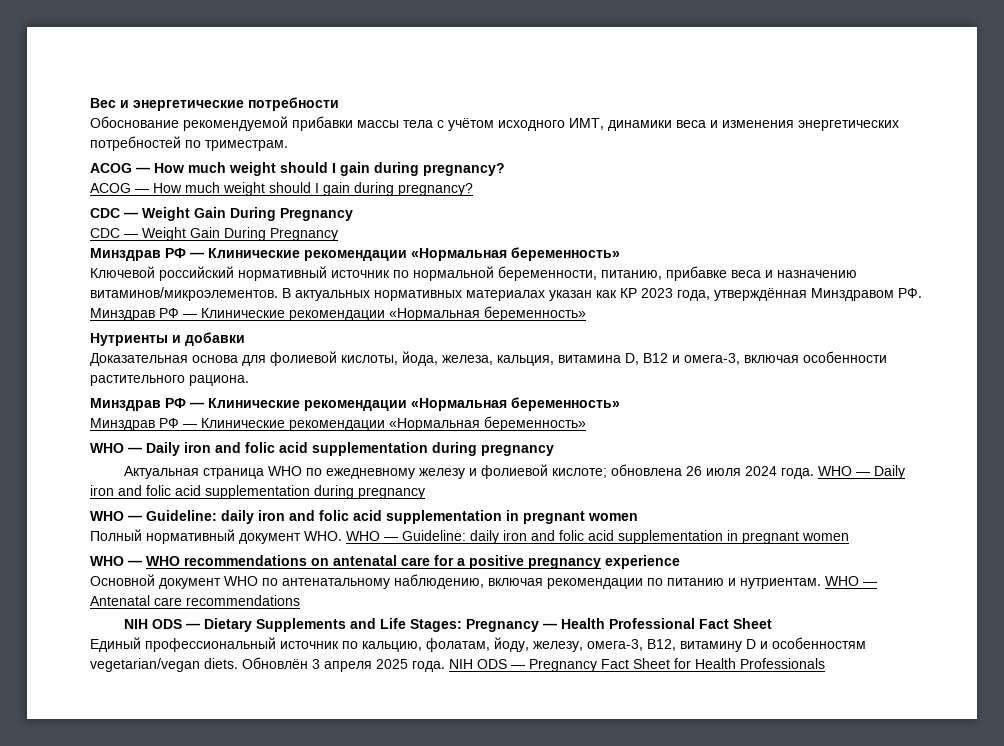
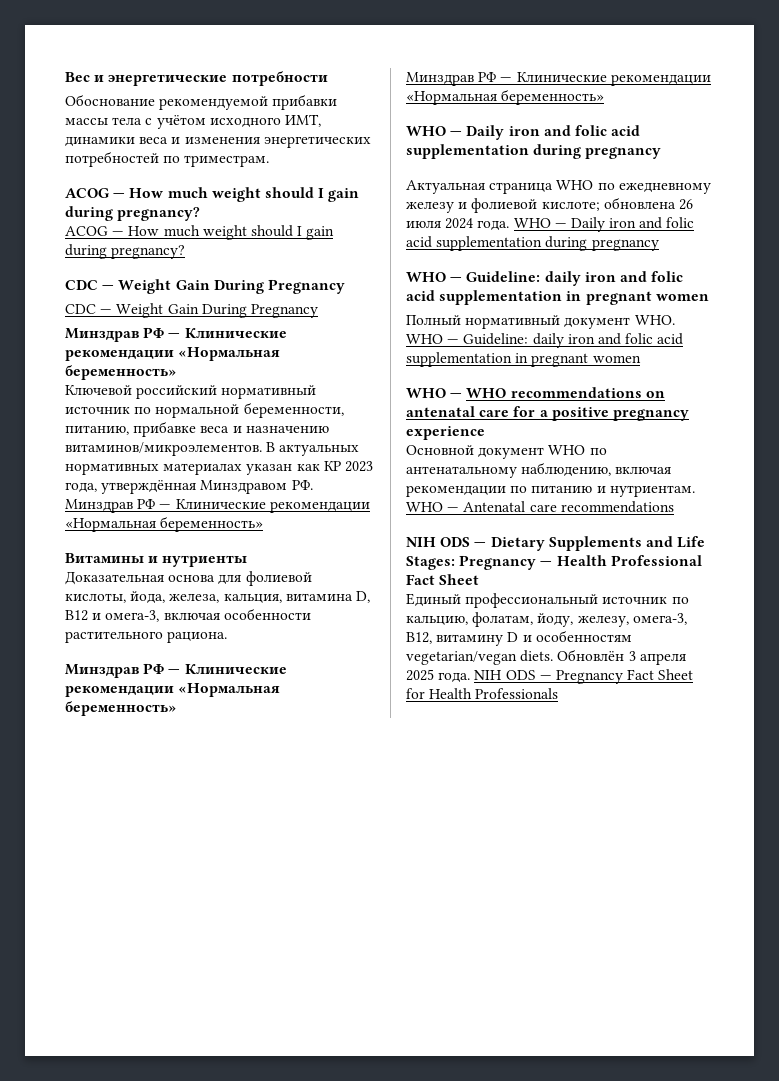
[90,332,245,346] Нутриенты и добавки -> [65,553,248,567] Витамины и нутриенты

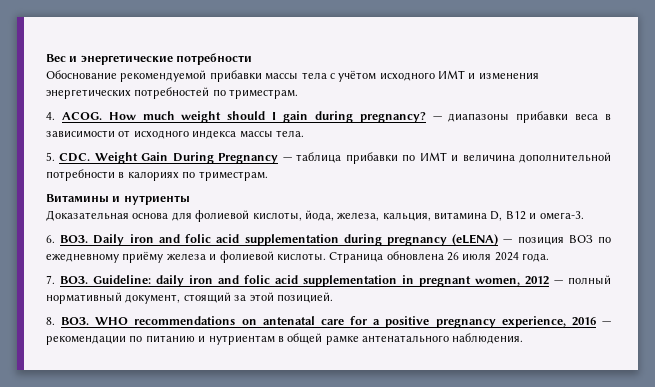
[284,114,321,127] [65,137,169,147] ИМТ, динамики веса -> [438,70,465,79] ИМТ
[65,187,360,202] [65,206,201,221] [65,225,335,240] [65,244,186,259] [65,279,345,294] [65,303,318,318] [65,327,287,342] [65,347,281,361] [65,365,177,380] [65,385,317,399] [65,402,344,418] [65,421,329,437] [65,442,360,456] [65,461,373,475] [65,480,313,494] [65,499,370,513] [65,516,264,532] ACOG — How much weight should I gain during pregnancy? // ACOG — How much weight should I gain during pregnancy? // CDC — Weight Gain During Pregnancy // CDC — Weight Gain During Pregnancy // Минздрав РФ — Клинические рекомендации «Нормальная беременность» // Ключевой российский нормативный источник по нормальной беременности, питанию, прибавке веса и назначению витаминов/микроэлементов. В актуальных нормативных материалах указан как КР 2023 года, утверждённая Минздравом РФ. Минздрав РФ — Клинические рекомендации «Нормальная беременность» -> [46,111,611,123] [46,130,304,139] [46,152,611,164] [46,169,268,181] 4. ACOG. How much weight should I gain during pregnancy? — диапазоны прибавки веса в зависимости от исходного индекса массы тела. // 5. CDC. Weight Gain During Pregnancy — таблица прибавки по ИМТ и величина дополнительной потребности в калориях по триместрам.
[105,608,311,622] [65,631,228,643] [65,663,287,678] [65,683,281,697] [65,701,177,716] [406,72,711,86] [406,89,605,105] [406,125,641,140] [406,144,662,159] [406,180,711,194] [406,198,600,213] омега-3, включая особенности растительного рациона. // Минздрав РФ — Клинические рекомендации «Нормальная беременность» // Минздрав РФ — Клинические рекомендации «Нормальная беременность» // WHO — Daily iron and folic acid supplementation during pregnancy // Актуальная страница WHO по ежедневному железу и фолиевой кислоте; -> [539,211,584,220] [46,234,611,246] [46,251,384,263] омега-3. // 6. ВОЗ. Daily iron and folic acid supplementation during pregnancy (eLENA) — позиция ВОЗ по ежедневному приёму железа и фолиевой кислоты. Страница
[513,217,695,232] [406,236,659,251] [406,271,684,286] [406,290,709,305] [406,315,675,329] [406,333,684,348] [406,352,641,367] [406,388,463,398] WHO — Daily iron and folic acid supplementation during pregnancy // WHO — Guideline: daily iron and folic acid supplementation in pregnant women // Полный нормативный документ WHO. WHO — Guideline: daily iron and folic acid supplementation in pregnant women // WHO — -> [46,275,611,287] [46,292,333,304] [46,317,90,325] // 7. ВОЗ. Guideline: daily iron and folic acid supplementation in pregnant women, 2012 — полный нормативный документ, стоящий за этой позицией. // 8. ВОЗ.
[406,426,485,440] [406,445,607,459] [406,462,672,478] [406,485,695,497] [406,501,674,513] [406,536,706,551] [406,555,702,570] [406,574,480,585] [406,593,689,608] [406,612,687,627] [406,630,632,646] [406,649,686,665] [406,669,694,684] [406,688,559,699] experience // Основной документ WHO по антенатальному наблюдению, включая рекомендации по питанию и нутриентам. WHO — Antenatal care recommendations // NIH ODS — Dietary Supplements and Life Stages: Pregnancy — Health Professional Fact Sheet // Единый профессиональный источник по кальцию, фолатам, йоду, железу, омега-3, B12, витамину D и особенностям vegetarian/vegan diets. Обновлён 3 апреля 2025 года. NIH ODS — Pregnancy Fact Sheet for Health Professionals -> [501,316,611,328] [46,333,524,345] experience, 2016 — рекомендации по питанию и нутриентам в общей рамке антенатального наблюдения.

